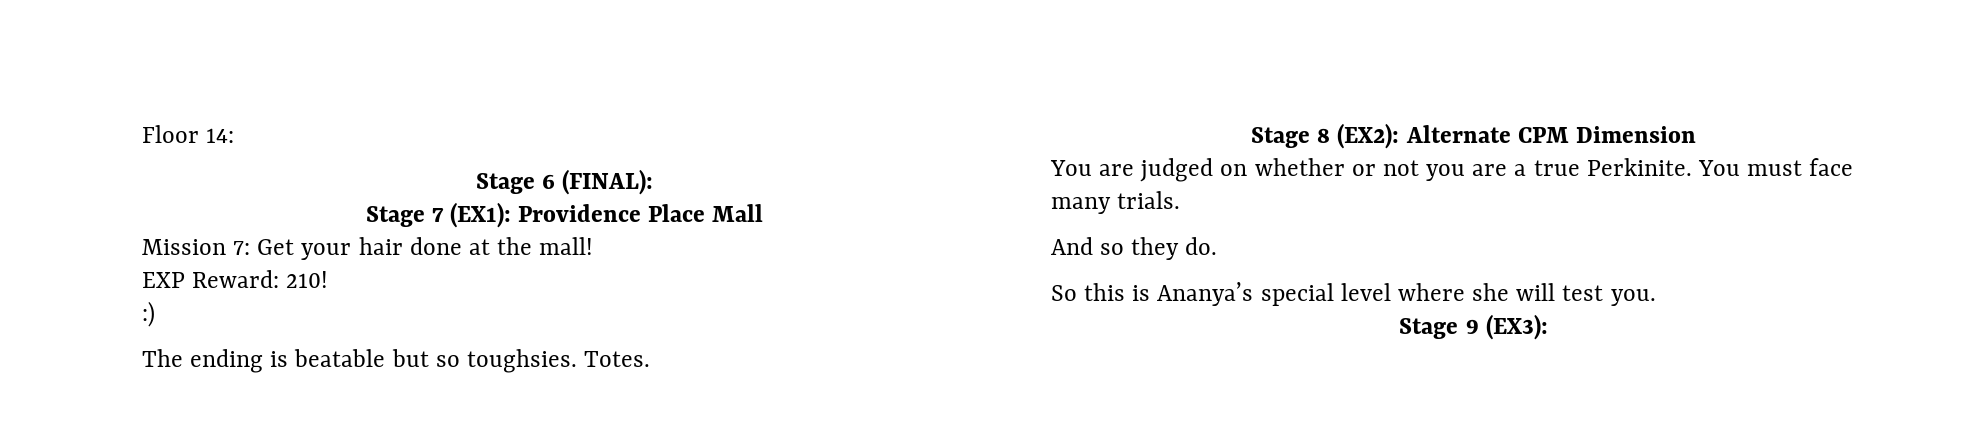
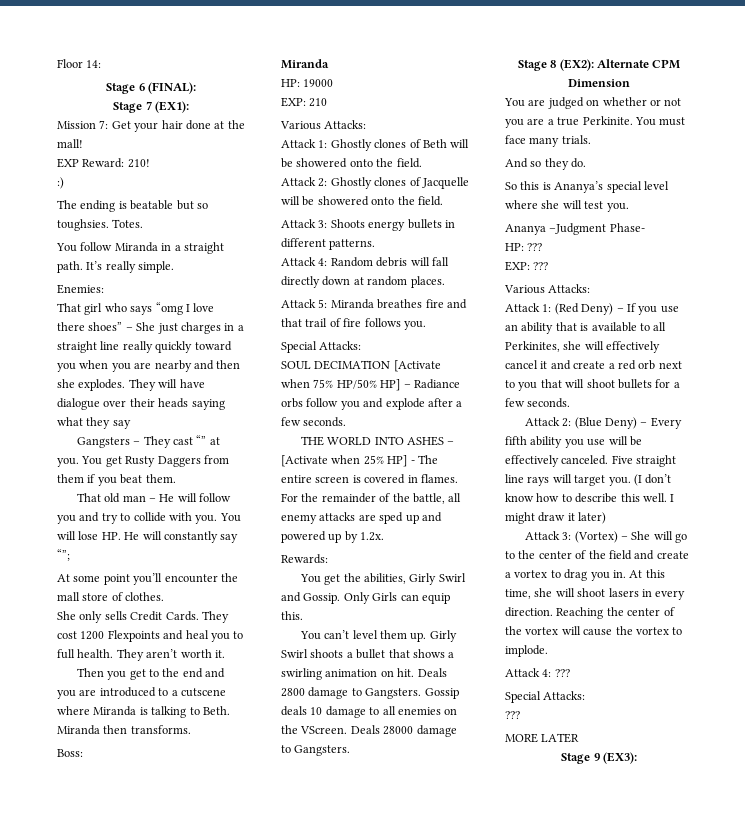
[518,204,764,222] Providence Place Mall -> (189, 107) none
(651, 359) none -> [56,242,224,254] [57,261,175,273] [57,284,104,294] [57,302,215,315] [57,322,244,334] [57,341,232,353] [57,360,241,372] [57,379,205,391] [57,398,225,410] [57,417,131,429] [76,435,220,448] [57,455,229,467] [57,474,176,486] [76,493,232,503] [57,512,241,524] [57,531,239,543] [57,549,70,561] [57,573,238,585] [57,592,165,601] [57,611,229,623] [57,630,244,642] [57,649,225,661] [76,668,226,680] [57,687,226,699] [57,706,230,718] [57,725,191,735] [57,749,83,757] [281,59,329,69] [281,79,334,87] [281,97,328,107] [280,120,367,130] [281,139,470,151] [281,158,422,168] [281,177,469,189] [281,196,443,206] [281,219,455,231] [281,238,376,250] [281,257,449,267] [281,276,445,288] [281,299,467,309] [281,318,426,330] [281,341,362,353] [281,360,441,372] [281,379,460,391] [281,398,463,410] [281,417,347,427] [300,436,455,446] [281,455,438,467] [281,474,458,484] [281,493,462,504] [281,512,442,524] [281,531,385,543] [281,554,328,564] [299,573,466,585] [281,592,450,604] [281,611,303,620] [299,630,457,642] [281,649,455,659] [281,668,447,680] [281,687,459,699] [281,706,458,718] [281,725,457,737] [281,745,351,756] // You follow Miranda in a straight path. It’s really simple. // Enemies: // That girl who says “omg I love there shoes” – She just charges in a straight line really quickly toward you when you are nearby and then she explodes. They will have dialogue over their heads saying what they say // Gangsters – They cast “” at you. You get Rusty Daggers from them if you beat them. // That old man – He will follow you and try to collide with you. You will lose HP. He will constantly say “”; // At some point you’ll encounter the mall store of clothes. // She only sells Credit Cards. They cost 1200 Flexpoints and heal you to full health. They aren’t worth it. // Then you get to the end and you are introduced to a cutscene where Miranda is talking to Beth. Miranda then transforms. // Boss: // Miranda // HP: 19000 // EXP: 210 // Various Attacks: // Attack 1: Ghostly clones of Beth will be showered onto the field. // Attack 2: Ghostly clones of Jacquelle will be showered onto the field. // Attack 3: Shoots energy bullets in different patterns. // Attack 4: Random debris will fall directly down at random places. // Attack 5: Miranda breathes fire and that trail of fire follows you. // Special Attacks: // SOUL DECIMATION [Activate when 75% HP/50% HP] – Radiance orbs follow you and explode after a few seconds. // THE WORLD INTO ASHES – [Activate when 25% HP] - The entire screen is covered in flames. For the remainder of the battle, all enemy attacks are sped up and powered up by 1.2x. // Rewards: // You get the abilities, Girly Swirl and Gossip. Only Girls can equip this. // You can’t level them up. Girly Swirl shoots a bullet that shows a swirling animation on hit. Deals 2800 damage to Gangsters. Gossip deals 10 damage to all enemies on the VScreen. Deals 28000 damage to Gangsters.
(1656, 297) none -> [505,223,645,235] [505,243,543,251] [505,261,549,271] [504,284,591,294] [505,303,679,315] [505,322,667,334] [505,341,661,353] [505,360,682,370] [505,379,680,391] [505,398,571,408] [524,417,682,429] [505,436,642,448] [505,455,677,467] [505,474,672,486] [505,493,675,503] [505,512,607,524] [524,531,688,543] [505,550,689,560] [505,569,665,581] [505,588,686,600] [505,607,675,619] [505,626,683,636] [505,645,548,657] [505,668,570,677] [505,691,586,703] [505,711,520,719] [505,733,580,743] // Ananya –Judgment Phase- // HP: ??? // EXP: ??? // Various Attacks: // Attack 1: (Red Deny) – If you use an ability that is available to all Perkinites, she will effectively cancel it and create a red orb next to you that will shoot bullets for a few seconds. // Attack 2: (Blue Deny) – Every fifth ability you use will be effectively canceled. Five straight line rays will target you. (I don’t know how to describe this well. I might draw it later) // Attack 3: (Vortex) – She will go to the center of the field and create a vortex to drag you in. At this time, she will shoot lasers in every direction. Reaching the center of the vortex will cause the vortex to implode. // Attack 4: ??? // Special Attacks: // ??? // MORE LATER

